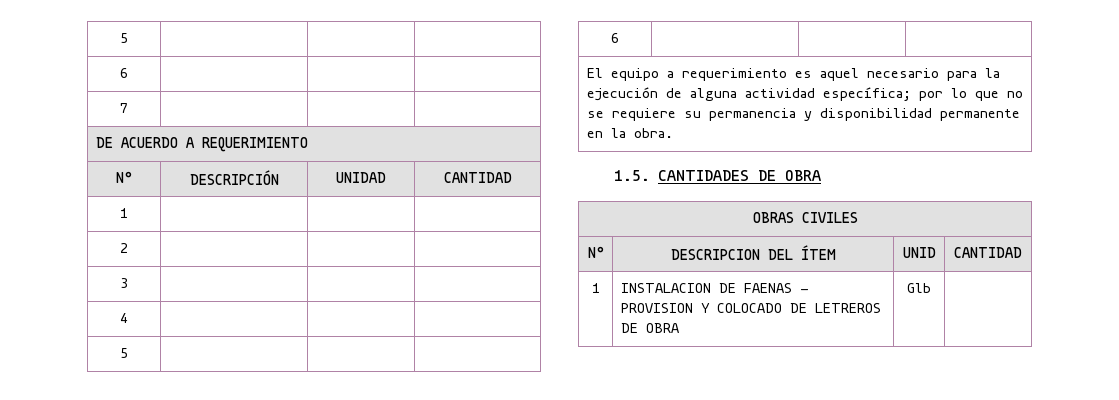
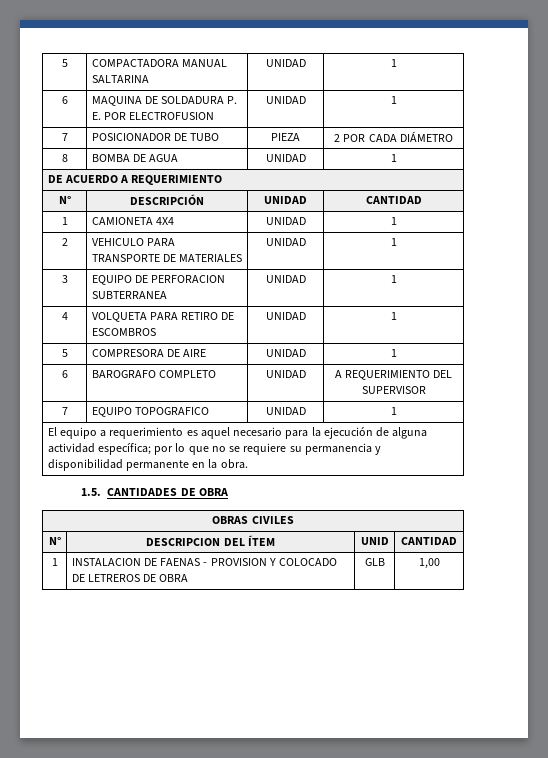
[120,33,128,43] [120,68,128,78] [120,103,128,113] 5 | | | // 6 | | | // 7 | | | -> [61,59,68,67] [91,59,227,67] [91,75,149,83] [265,59,306,67] [390,59,397,67] [61,96,68,104] [91,96,238,106] [91,112,215,120] [265,96,306,104] [390,96,397,104] [61,133,68,141] [91,133,220,141] [271,133,300,141] [334,131,453,142] [61,154,68,162] [91,154,179,162] [265,154,306,162] [390,154,397,162] 5 | COMPACTADORA MANUAL SALTARINA | UNIDAD | 1 // 6 | MAQUINA DE SOLDADURA P. E. POR ELECTROFUSION | UNIDAD | 1 // 7 | POSICIONADOR DE TUBO | PIEZA | 2 POR CADA DIÁMETRO // 8 | BOMBA DE AGUA | UNIDAD | 1
[120,243,128,253] [120,278,128,288] [120,313,128,323] [120,348,128,358] [611,33,619,43] | | // 2 | | | // 3 | | | // 4 | | | // 5 | | | // 6 | | | -> [91,217,174,225] [265,217,306,225] [390,217,397,225] [61,238,68,246] [91,238,175,246] [91,254,243,262] [265,238,306,246] [390,238,397,246] [61,275,68,283] [91,275,226,285] [91,291,167,299] [265,275,306,283] [390,275,397,283] [61,312,68,320] [91,312,235,322] [91,328,156,336] [265,312,306,320] [390,312,397,320] [61,349,68,357] [91,349,207,357] [265,349,306,357] [390,349,397,357] [61,370,68,378] [91,370,216,378] [265,370,306,378] [334,370,453,380] [361,386,426,394] [61,407,68,415] [91,407,209,417] [265,407,306,415] [390,407,397,415] CAMIONETA 4X4 | UNIDAD | 1 // 2 | VEHICULO PARA TRANSPORTE DE MATERIALES | UNIDAD | 1 // 3 | EQUIPO DE PERFORACION SUBTERRANEA | UNIDAD | 1 // 4 | VOLQUETA PARA RETIRO DE ESCOMBROS | UNIDAD | 1 // 5 | COMPRESORA DE AIRE | UNIDAD | 1 // 6 | BAROGRAFO COMPLETO | UNIDAD | A REQUERIMIENTO DEL SUPERVISOR // 7 | EQUIPO TOPOGRAFICO | UNIDAD | 1
[907,283,931,293] Glb | -> [364,558,385,566] [418,558,440,569] GLB | 1,00

